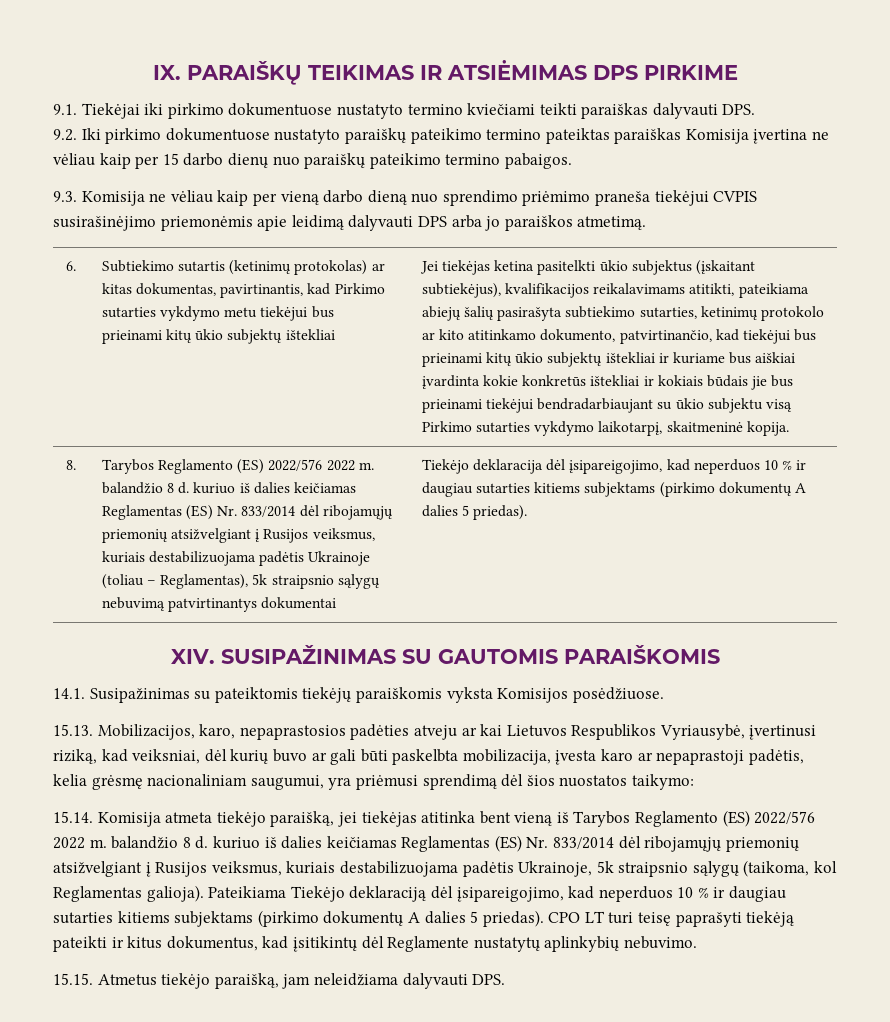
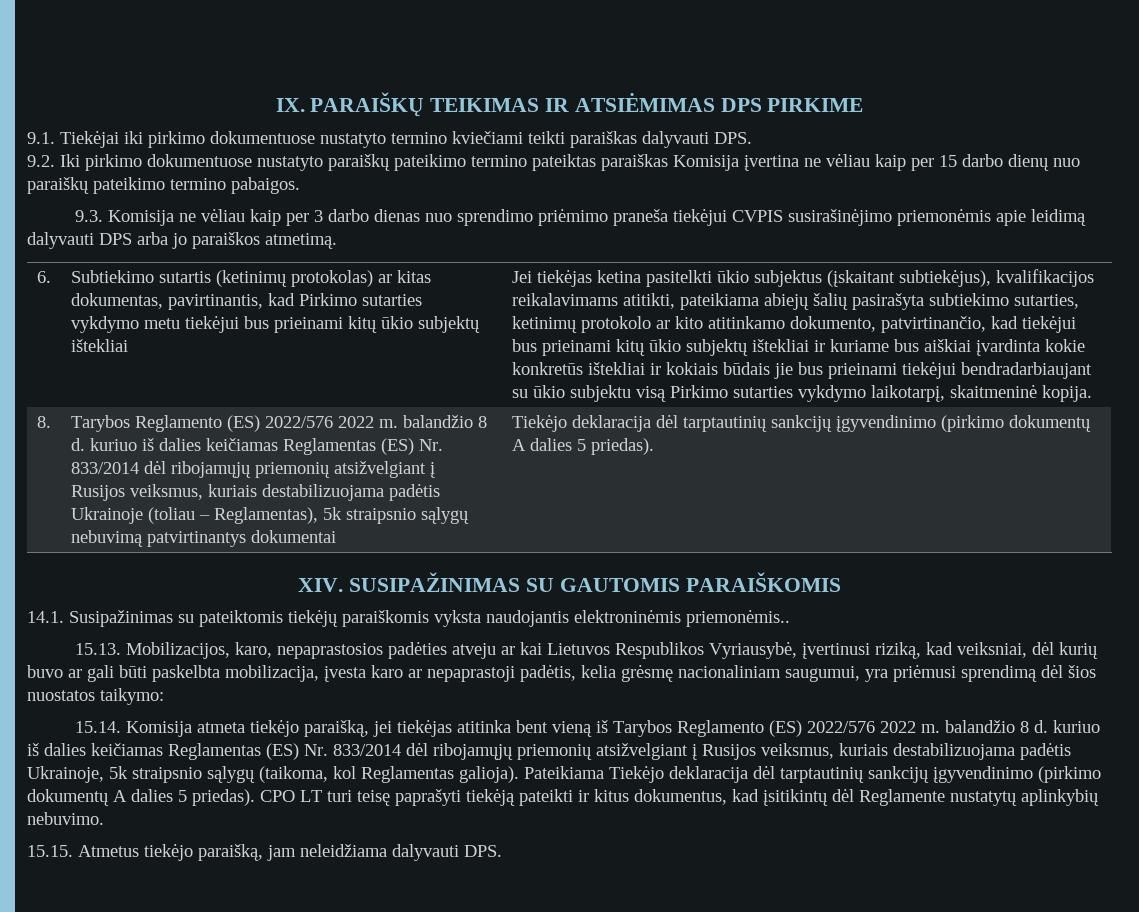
[280,190,407,205] vieną darbo dieną -> [313,209,420,222] 3 darbo dienas
[569,459,807,474] [421,482,656,497] įsipareigojimo, kad neperduos 10 % ir daugiau sutarties kitiems subjektams -> [682,415,936,432] tarptautinių sankcijų įgyvendinimo
[497,687,664,703] Komisijos posėdžiuose. -> [486,609,790,627] naudojantis elektroninėmis priemonėmis..
[349,886,787,902] [53,911,254,927] deklaraciją dėl įsipareigojimo, kad neperduos 10 % ir daugiau sutarties kitiems subjektams -> [669,765,1033,783] deklaracija dėl tarptautinių sankcijų įgyvendinimo

